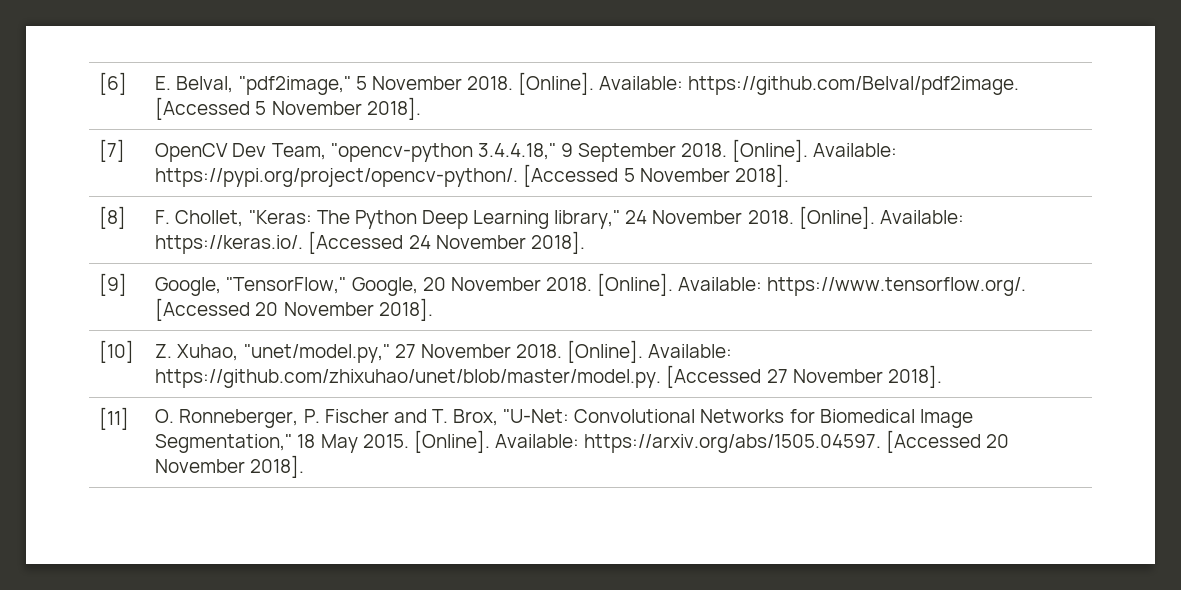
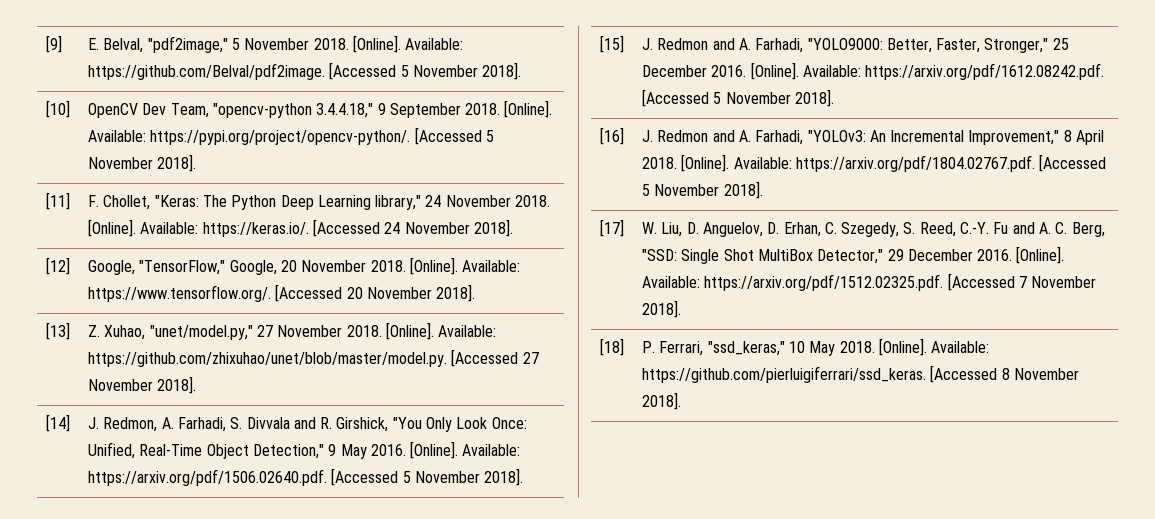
[99,72,128,95] [6] -> [45,35,62,53] [9]
[99,139,126,162] [7] -> [45,100,70,118] [10]
[99,206,127,229] [8] -> [45,192,70,210] [11]
[99,273,128,296] [9] -> [45,257,70,275] [12]
[99,340,135,363] [10] -> [45,322,70,340] [13]
[99,407,130,430] [155,409,973,428] [155,430,1010,453] [11] | O. Ronneberger, P. Fischer and T. Brox, "U-Net: Convolutional Networks for Biomedical Image Segmentation," 18 May 2015. [Online]. Available: https://arxiv.org/abs/1505.04597. [Accessed 20 -> [45,414,70,432] [87,417,527,432] [87,441,521,459] [87,468,524,486] [599,35,624,53] [641,38,1069,53] [641,62,1105,80] [641,89,834,107] [599,127,624,145] [641,130,1105,145] [641,154,1107,172] [641,181,763,199] [599,219,624,237] [641,222,1105,237] [641,246,1065,264] [641,273,1097,291] [641,300,681,318] [599,338,624,356] [641,338,990,356] [641,365,1010,383] [14] | J. Redmon, A. Farhadi, S. Divvala and R. Girshick, "You Only Look Once: Unified, Real-Time Object Detection," 9 May 2016. [Online]. Available: https://arxiv.org/pdf/1506.02640.pdf. [Accessed 5 November 2018]. // [15] | J. Redmon and A. Farhadi, "YOLO9000: Better, Faster, Stronger," 25 December 2016. [Online]. Available: https://arxiv.org/pdf/1612.08242.pdf. [Accessed 5 November 2018]. // [16] | J. Redmon and A. Farhadi, "YOLOv3: An Incremental Improvement," 8 April 2018. [Online]. Available: https://arxiv.org/pdf/1804.02767.pdf. [Accessed 5 November 2018]. // [17] | W. Liu, D. Anguelov, D. Erhan, C. Szegedy, S. Reed, C.-Y. Fu and A. C. Berg, "SSD: Single Shot MultiBox Detector," 29 December 2016. [Online]. Available: https://arxiv.org/pdf/1512.02325.pdf. [Accessed 7 November 2018]. // [18] | P. Ferrari, "ssd_keras," 10 May 2018. [Online]. Available: https://github.com/pierluigiferrari/ssd_keras. [Accessed 8

